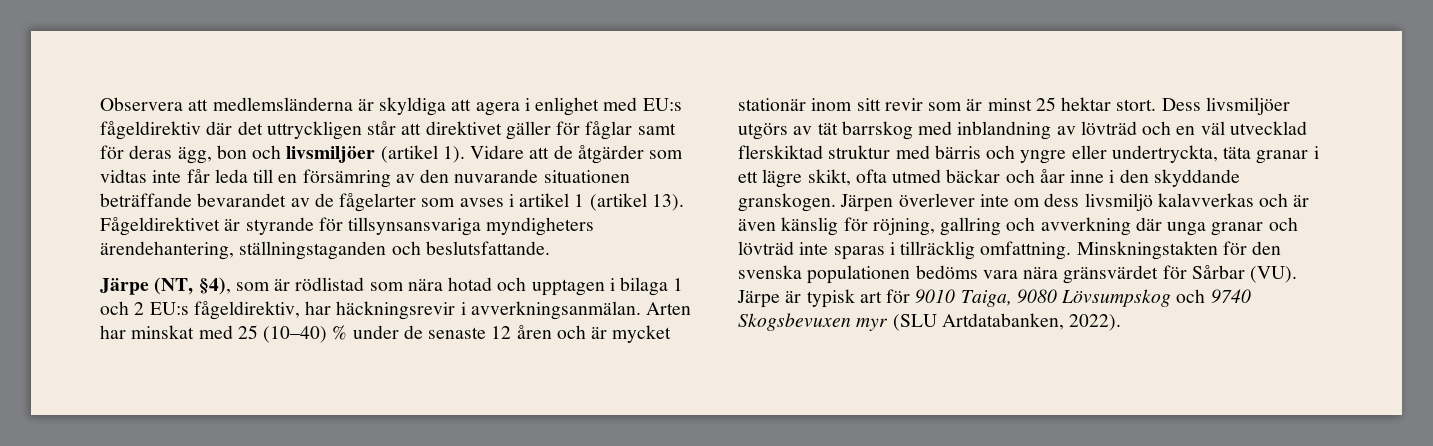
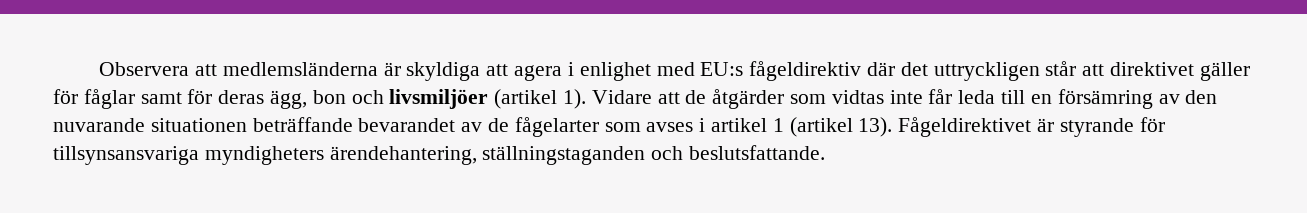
[100,277,684,296] [100,301,692,320] [100,325,672,343] [738,97,1290,115] [738,121,1307,140] [738,145,1319,164] [738,169,1240,188] [738,193,1310,212] [738,217,1298,236] [738,241,1282,260] [738,265,1298,284] [737,289,1251,308] [738,313,1122,331] // Järpe (NT, §4), som är rödlistad som nära hotad och upptagen i bilaga 1 och 2 EU:s fågeldirektiv, har häckningsrevir i avverkningsanmälan. Arten har minskat med 25 (10–40) % under de senaste 12 åren och är mycket stationär inom sitt revir som är minst 25 hektar stort. Dess livsmiljöer utgörs av tät barrskog med inblandning av lövträd och en väl utvecklad flerskiktad struktur med bärris och yngre eller undertryckta, täta granar i ett lägre skikt, ofta utmed bäckar och åar inne i den skyddande granskogen. Järpen överlever inte om dess livsmiljö kalavverkas och är även känslig för röjning, gallring och avverkning där unga granar och lövträd inte sparas i tillräcklig omfattning. Minskningstakten för den svenska populationen bedöms vara nära gränsvärdet för Sårbar (VU). Järpe är typisk art för 9010 Taiga, 9080 Lövsumpskog och 9740 Skogsbevuxen myr (SLU Artdatabanken, 2022). -> (826, 152) none

